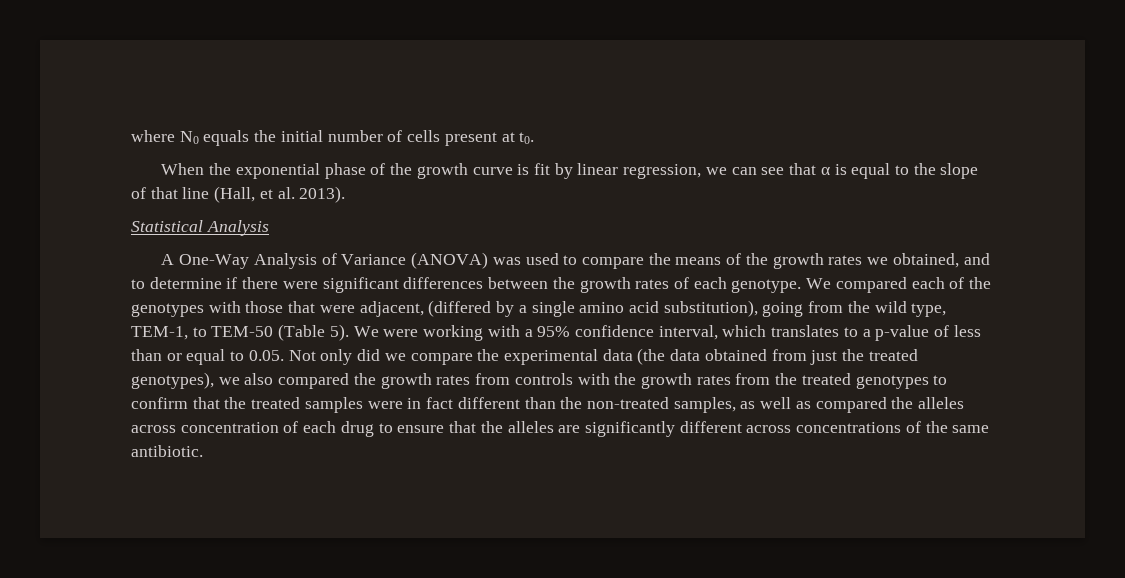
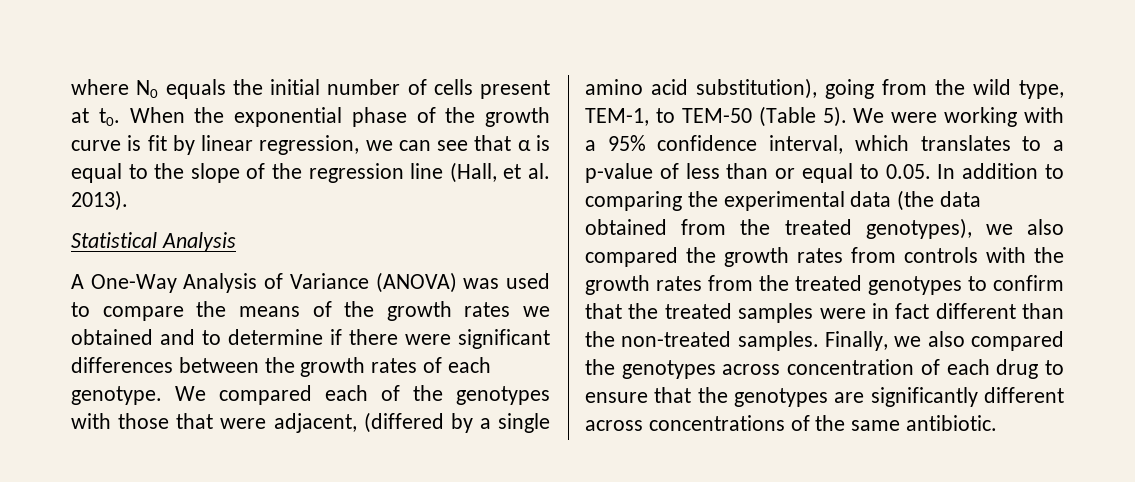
(535, 138) // -> (120, 117) none
[150,187,178,199] that -> [272,163,404,183] the regression
[892,253,959,268] obtained, -> [71,329,153,345] obtained
[288,349,473,365] Not only did we compare -> [937,163,1064,179] [585,191,682,211] In addition to comparing
[810,350,838,365] just -> (727, 227) none
[673,397,965,413] samples, as well as compared the alleles -> [737,331,1064,351] [585,359,716,379] samples. Finally, we also compared the genotypes
[507,421,554,433] alleles -> [734,388,828,407] genotypes

